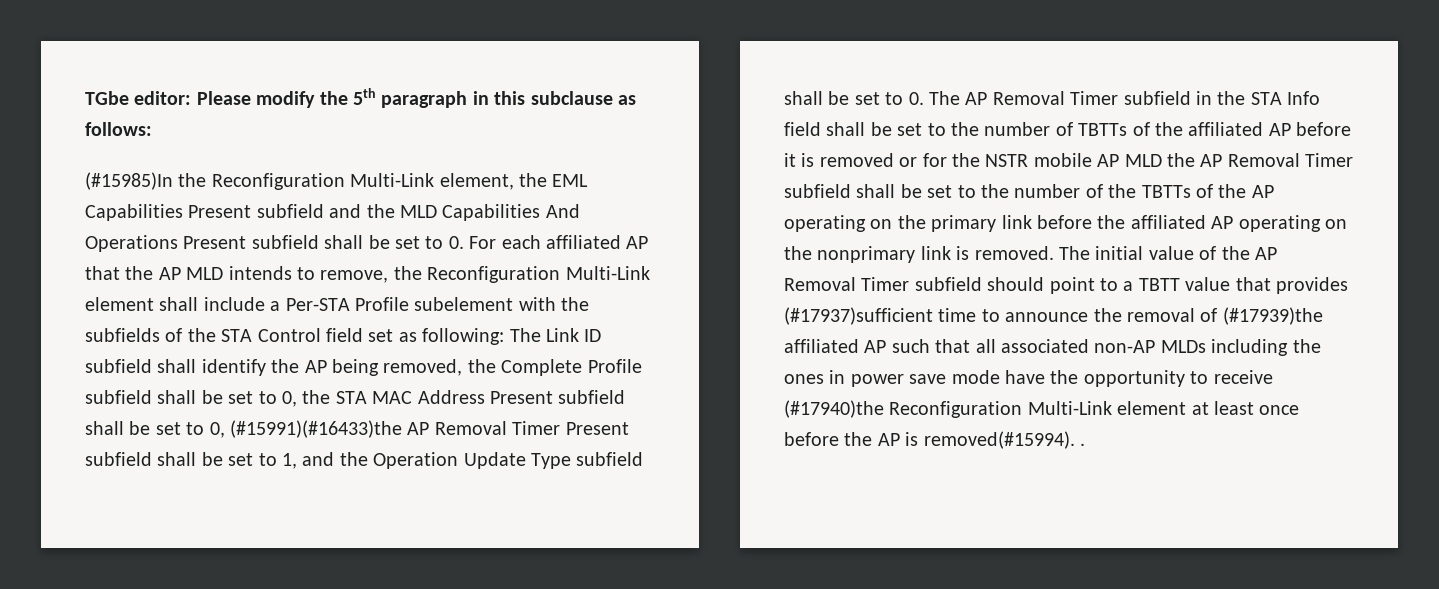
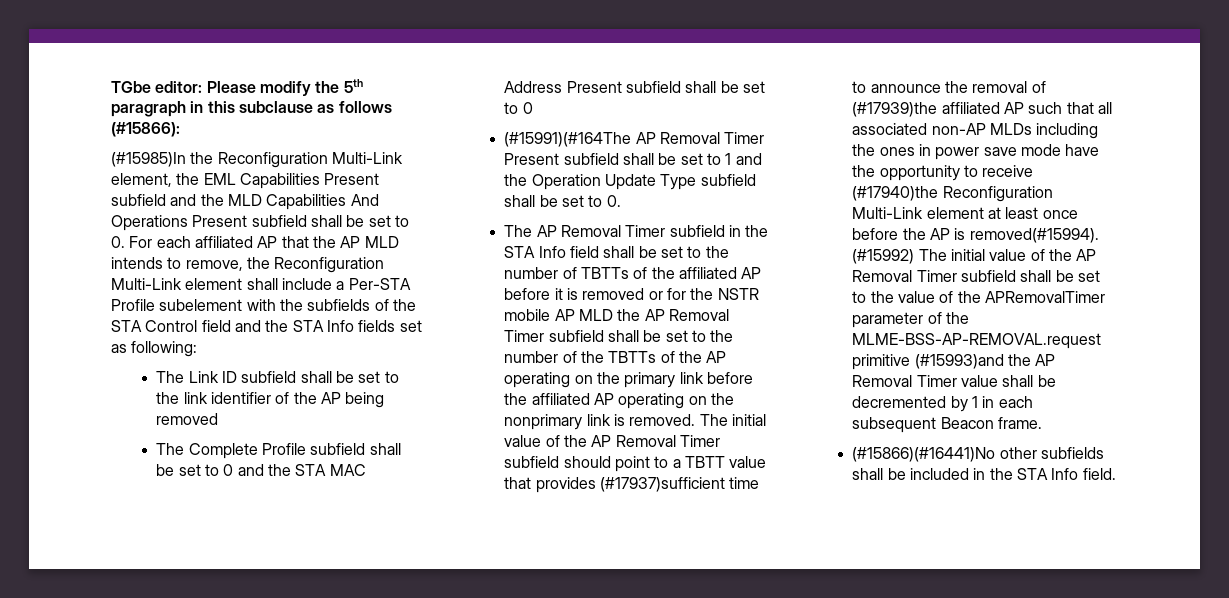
[85,122,152,136] follows: -> [338,101,392,113] [111,122,180,137] follows (#15866):
(363, 335) none -> [234,320,396,332] and the STA Info fields
(505, 336) none -> (198, 349) //
[201,359,266,376] identify -> [335,371,399,383] [156,392,290,404] be set to the link identifier of
[383,359,496,376] removed, the -> [156,413,219,425] [156,443,185,455] removed // The
[282,391,297,407] 0, -> [223,464,264,476] 0 and
[209,420,402,438] 0, (#15991)(#16433)the -> [522,102,533,114] [504,132,632,147] 0 // (#15991)(#164The
[282,453,297,469] 1, -> [725,153,732,165] 1
(924, 98) none -> (621, 201) //
[1080,443,1085,446] . -> [852,249,1097,264] [852,270,1100,282] [852,291,1105,303] [852,312,969,328] [852,333,1102,349] [852,354,1056,370] [852,375,1056,387] [852,396,1033,412] [852,417,1042,433] [852,447,1104,462] [852,468,1116,480] (#15992) The initial value of the AP Removal Timer subfield shall be set to the value of the APRemovalTimer parameter of the MLME-BSS-AP-REMOVAL.request primitive (#15993)and the AP Removal Timer value shall be decremented by 1 in each subsequent Beacon frame. // (#15866)(#16441)No other subfields shall be included in the STA Info field.

